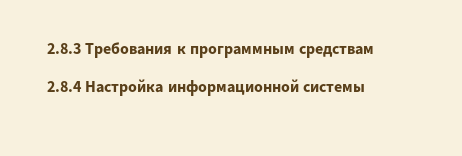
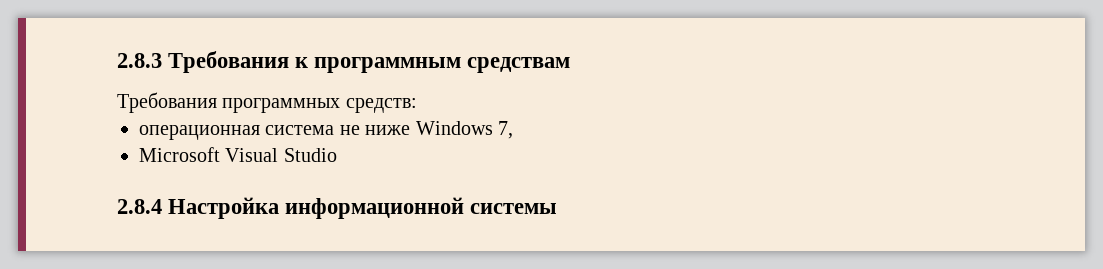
(375, 52) none -> [117,92,417,113] [139,121,513,140] [139,147,337,162] // Требования программных средств: // операционная система не ниже Windows 7, // Microsoft Visual Studio

